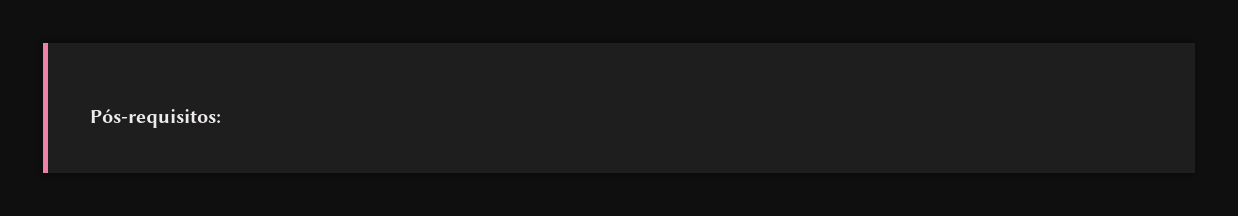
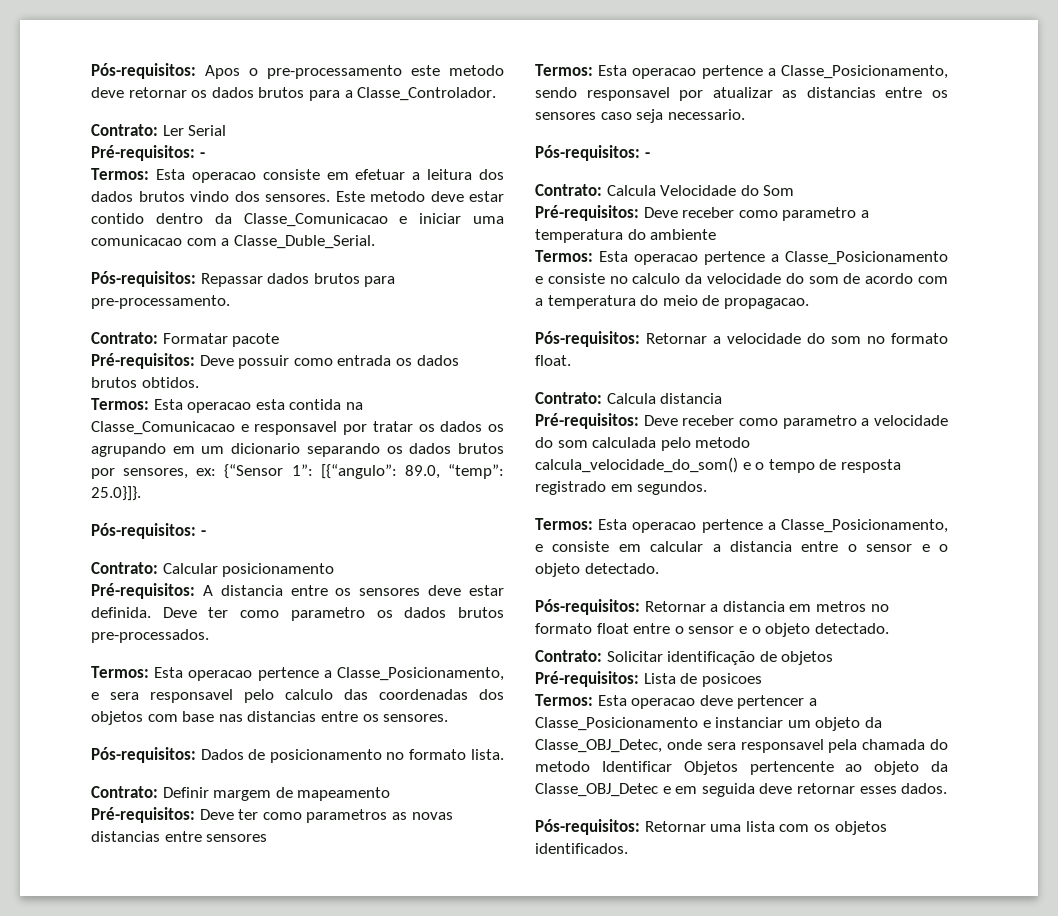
[90,109,221,128] Pós-requisitos: -> [91,63,504,79] [91,87,497,101] [91,124,227,136] [91,145,205,161] [91,168,504,183] [91,191,504,202] [91,213,504,227] [91,235,375,249] [91,271,396,287] [91,295,230,309] [91,332,280,347] [91,353,459,369] [91,377,199,388] [91,398,363,413] [91,421,505,435] [91,443,505,457] [91,464,504,479] [91,486,141,501] [91,523,206,539] [91,562,335,577] [91,583,504,599] [91,607,505,621] [91,629,209,643] [91,666,504,681] [91,689,504,703] [91,711,449,725] [91,747,504,763] [91,786,391,801] [91,807,453,823] [91,831,268,842] [535,64,948,79] [535,87,948,101] [535,109,745,123] [535,145,650,161] [535,184,795,196] [535,205,869,221] [535,229,717,243] [535,250,948,265] [535,273,948,284] [535,295,809,309] [535,331,948,347] [535,355,571,366] [535,392,723,404] [535,413,948,429] [535,437,751,451] [535,457,901,473] [535,481,708,495] [535,518,948,533] [535,541,948,552] [535,563,659,577] [535,599,889,615] [535,623,889,637] [535,650,834,665] [535,671,762,687] [535,694,817,709] [535,717,882,731] [535,739,948,753] [535,761,948,775] [535,783,948,797] [535,819,887,835] [535,843,628,854] Pós-requisitos: Apos o pre-processamento este metodo deve retornar os dados brutos para a Classe_Controlador. // Contrato: Ler Serial // Pré-requisitos: - // Termos: Esta operacao consiste em efetuar a leitura dos dados brutos vindo dos sensores. Este metodo deve estar contido dentro da Classe_Comunicacao e iniciar uma comunicacao com a Classe_Duble_Serial. // Pós-requisitos: Repassar dados brutos para pre-processamento. // Contrato: Formatar pacote // Pré-requisitos: Deve possuir como entrada os dados brutos obtidos. // Termos: Esta operacao esta contida na Classe_Comunicacao e responsavel por tratar os dados os agrupando em um dicionario separando os dados brutos por sensores, ex: {“Sensor 1”: [{“angulo”: 89.0, “temp”: 25.0}]}. // Pós-requisitos: - // Contrato: Calcular posicionamento // Pré-requisitos: A distancia entre os sensores deve estar definida. Deve ter como parametro os dados brutos pre-processados. // Termos: Esta operacao pertence a Classe_Posicionamento, e sera responsavel pelo calculo das coordenadas dos objetos com base nas distancias entre os sensores. // Pós-requisitos: Dados de posicionamento no formato lista. // Contrato: Definir margem de mapeamento // Pré-requisitos: Deve ter como parametros as novas distancias entre sensores // Termos: Esta operacao pertence a Classe_Posicionamento, sendo responsavel por atualizar as distancias entre os sensores caso seja necessario. // Pós-requisitos: - // Contrato: Calcula Velocidade do Som // Pré-requisitos: Deve receber como parametro a temperatura do ambiente // Termos: Esta operacao pertence a Classe_Posicionamento e consiste no calculo da velocidade do som de acordo com a temperatura do meio de propagacao. // Pós-requisitos: Retornar a velocidade do som no formato float. // Contrato: Calcula distancia // Pré-requisitos: Deve receber como parametro a velocidade do som calculada pelo metodo calcula_velocidade_do_som() e o tempo de resposta registrado em segundos. // Termos: Esta operacao pertence a Classe_Posicionamento, e consiste em calcular a distancia entre o sensor e o objeto detectado. // Pós-requisitos: Retornar a distancia em metros no formato float entre o sensor e o objeto detectado. // Contrato: Solicitar identificação de objetos // Pré-requisitos: Lista de posicoes // Termos: Esta operacao deve pertencer a Classe_Posicionamento e instanciar um objeto da Classe_OBJ_Detec, onde sera responsavel pela chamada do metodo Identificar Objetos pertencente ao objeto da Classe_OBJ_Detec e em seguida deve retornar esses dados. // Pós-requisitos: Retornar uma lista com os objetos identificados.

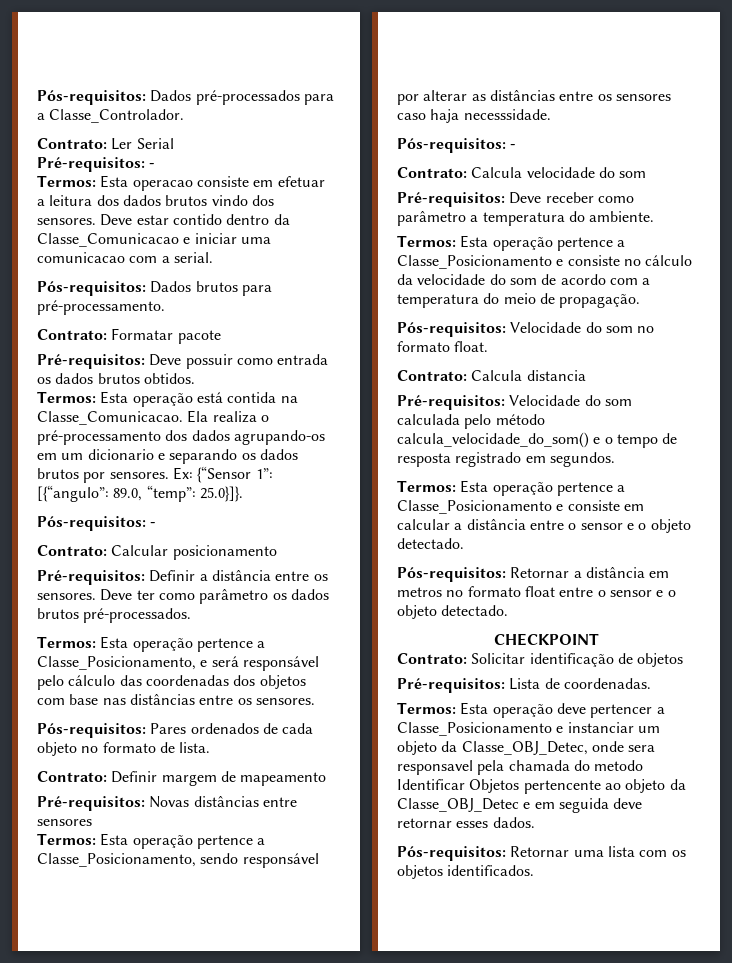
[91,63,504,79] [91,87,305,98] Pós-requisitos: Apos o pre-processamento este metodo deve retornar os dados brutos -> [37,90,300,105] Pós-requisitos: Dados pré-processados
[335,191,464,202] Este metodo deve -> [100,214,133,226] Deve
[233,235,375,249] [91,271,396,287] [91,295,230,309] Classe_Duble_Serial. // Pós-requisitos: Repassar dados brutos para pre-processamento. -> [173,252,213,263] [37,281,272,296] [37,300,165,315] serial. // Pós-requisitos: Dados brutos para pré-processamento.
[187,399,363,413] [91,421,505,435] [91,443,166,457] operacao esta contida na Classe_Comunicacao e responsavel por tratar os dados os agrupando -> [132,392,298,407] [37,410,269,425] [37,430,325,445] operação está contida na Classe_Comunicacao. Ela realiza o pré-processamento dos dados agrupando-os
(301, 448) none -> [157,453,165,460] e
[123,468,217,479] sensores, ex: -> [109,467,193,480] sensores. Ex:
[202,585,504,596] [91,607,505,621] [91,629,209,643] [91,666,504,681] [91,689,333,703] A distancia entre os sensores deve estar definida. Deve ter como parametro os dados brutos pre-processados. // Termos: Esta operacao pertence a Classe_Posicionamento, e sera responsavel pelo calculo -> [149,570,328,582] [37,589,329,604] [37,608,192,623] [37,636,266,652] [37,656,319,671] [37,675,116,690] Definir a distância entre os sensores. Deve ter como parâmetro os dados brutos pré-processados. // Termos: Esta operação pertence a Classe_Posicionamento, e será responsável pelo cálculo
[247,711,317,722] distancias -> [129,694,195,705] distâncias
[200,749,466,763] Dados de posicionamento no formato -> [150,723,314,734] [37,742,175,756] Pares ordenados de cada objeto no formato de
[199,809,453,823] [91,831,160,842] Deve ter como parametros as novas distancias -> [149,796,259,808] Novas distâncias
[632,68,697,79] operacao -> [132,834,193,849] operação
[586,87,876,101] responsavel por atualizar as distancias -> [242,853,319,868] [397,90,555,105] responsável por alterar as distâncias
[636,109,745,123] seja necessario. -> [430,109,551,123] haja necesssidade.
[660,185,795,196] [535,205,869,221] [535,229,717,243] [535,250,698,265] Velocidade do Som // Pré-requisitos: Deve receber como parametro a temperatura do ambiente // Termos: Esta operacao -> [526,167,647,178] [397,192,634,207] [397,211,655,226] [397,235,553,251] velocidade do som // Pré-requisitos: Deve receber como parâmetro a temperatura do ambiente. // Termos: Esta operação
[632,273,681,284] calculo -> [645,255,693,266] cálculo
[723,298,809,309] [535,331,801,347] propagacao. // Pós-requisitos: Retornar a velocidade -> [559,293,641,308] [397,322,582,337] propagação. // Pós-requisitos: Velocidade
[643,415,948,429] Deve receber como parametro a velocidade -> [509,395,581,406] Velocidade
[695,437,751,448] metodo -> [495,414,545,425] método
[632,519,948,533] operacao pertence a Classe_Posicionamento, -> [492,481,626,496] [397,500,552,514] operação pertence a Classe_Posicionamento
[730,541,792,552] distancia -> [466,519,526,530] distância
[722,601,785,612] distancia -> [585,567,645,578] distância
(889, 628) none -> [493,633,599,646] // CHECKPOINT
[701,673,762,687] [535,694,696,709] posicoes // Termos: Esta operacao -> [563,678,651,689] [397,702,553,718] coordenadas. // Termos: Esta operação

